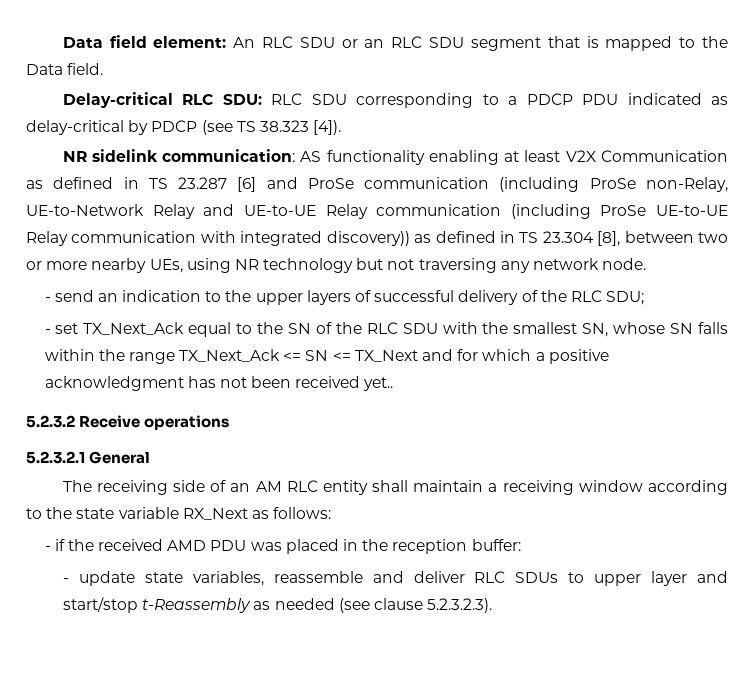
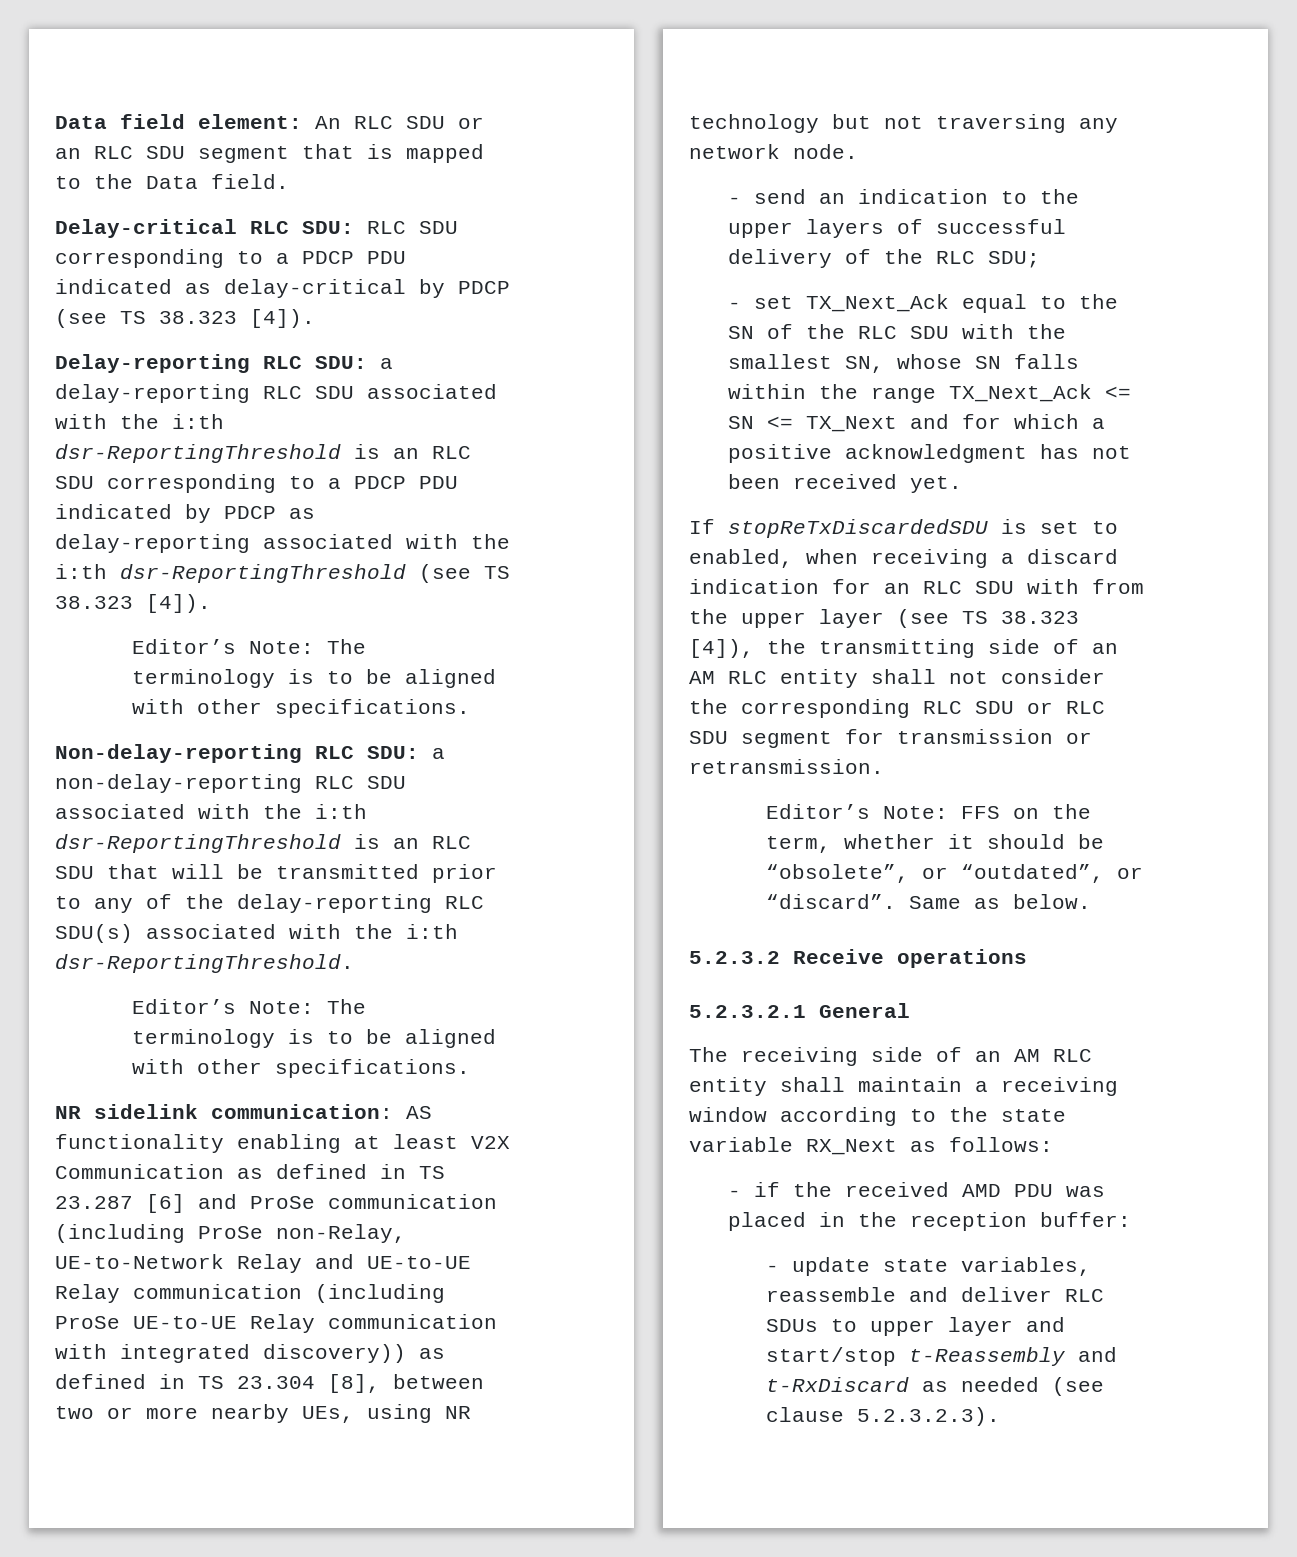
(342, 127) none -> [55,354,393,373] [55,384,497,403] [55,414,224,429] [55,444,471,463] [55,474,458,493] [55,504,315,523] [55,534,510,553] [55,564,510,583] [55,594,211,613] [132,639,367,654] [132,669,497,688] [132,699,471,718] [55,744,445,763] [55,774,406,793] [55,804,367,819] [55,834,471,853] [55,864,497,883] [55,894,484,913] [55,924,458,943] [55,954,354,973] [132,999,367,1014] [132,1029,497,1048] [132,1059,471,1078] // Delay-reporting RLC SDU: a delay-reporting RLC SDU associated with the i:th dsr-ReportingThreshold is an RLC SDU corresponding to a PDCP PDU indicated by PDCP as delay-reporting associated with the i:th dsr-ReportingThreshold (see TS 38.323 [4]). // Editor’s Note: The terminology is to be aligned with other specifications. // Non-delay-reporting RLC SDU: a non-delay-reporting RLC SDU associated with the i:th dsr-ReportingThreshold is an RLC SDU that will be transmitted prior to any of the delay-reporting RLC SDU(s) associated with the i:th dsr-ReportingThreshold. // Editor’s Note: The terminology is to be aligned with other specifications.
[363,377,394,391] yet.. -> [909,476,962,493] [689,519,1118,538] [689,549,1118,568] [689,579,1144,594] [689,609,1079,628] [689,639,1118,658] [689,669,1105,688] [689,699,1105,718] [689,729,1092,748] [689,759,884,774] [766,804,1092,819] [766,834,1105,853] [766,864,1144,883] [766,894,1092,909] yet. // If stopReTxDiscardedSDU is set to enabled, when receiving a discard indication for an RLC SDU with from the upper layer (see TS 38.323 [4]), the transmitting side of an AM RLC entity shall not consider the corresponding RLC SDU or RLC SDU segment for transmission or retransmission. // Editor’s Note: FFS on the term, whether it should be “obsolete”, or “outdated”, or “discard”. Same as below.
(252, 605) none -> [1078,1347,1118,1362] [766,1377,910,1392] and t-RxDiscard

